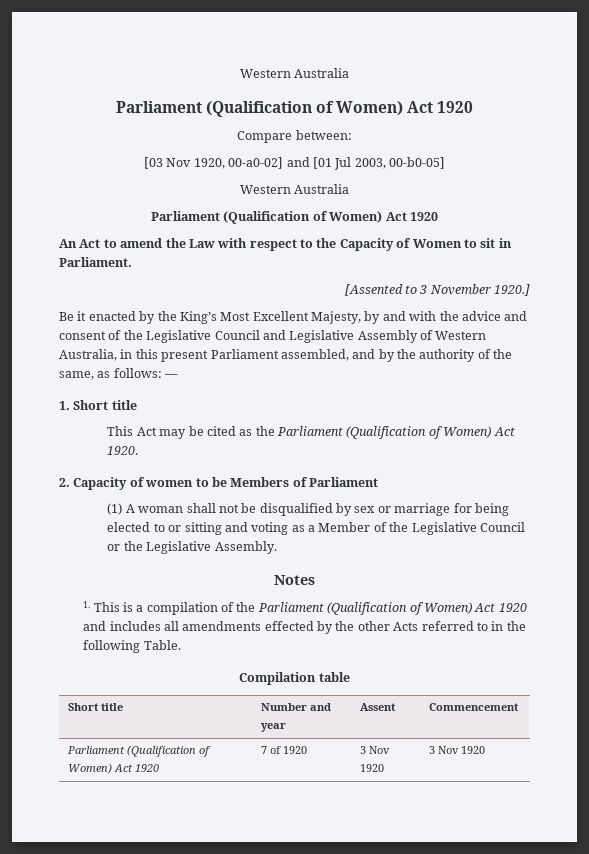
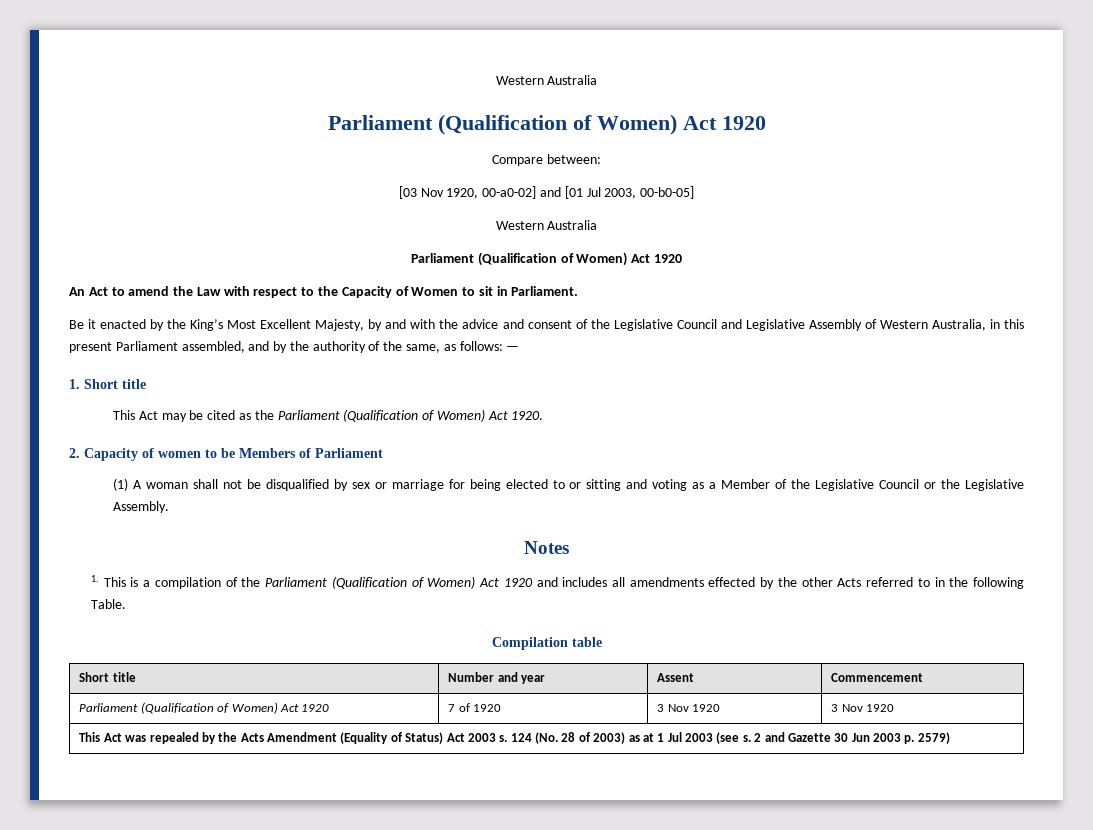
[344,284,530,296] // [Assented to 3 November 1920.] -> (579, 291) none
(486, 750) none -> [79,732,950,744] // This Act was repealed by the Acts Amendment (Equality of Status) Act 2003 s. 124 (No. 28 of 2003) as at 1 Jul 2003 (see s. 2 and Gazette 30 Jun 2003 p. 2579)

